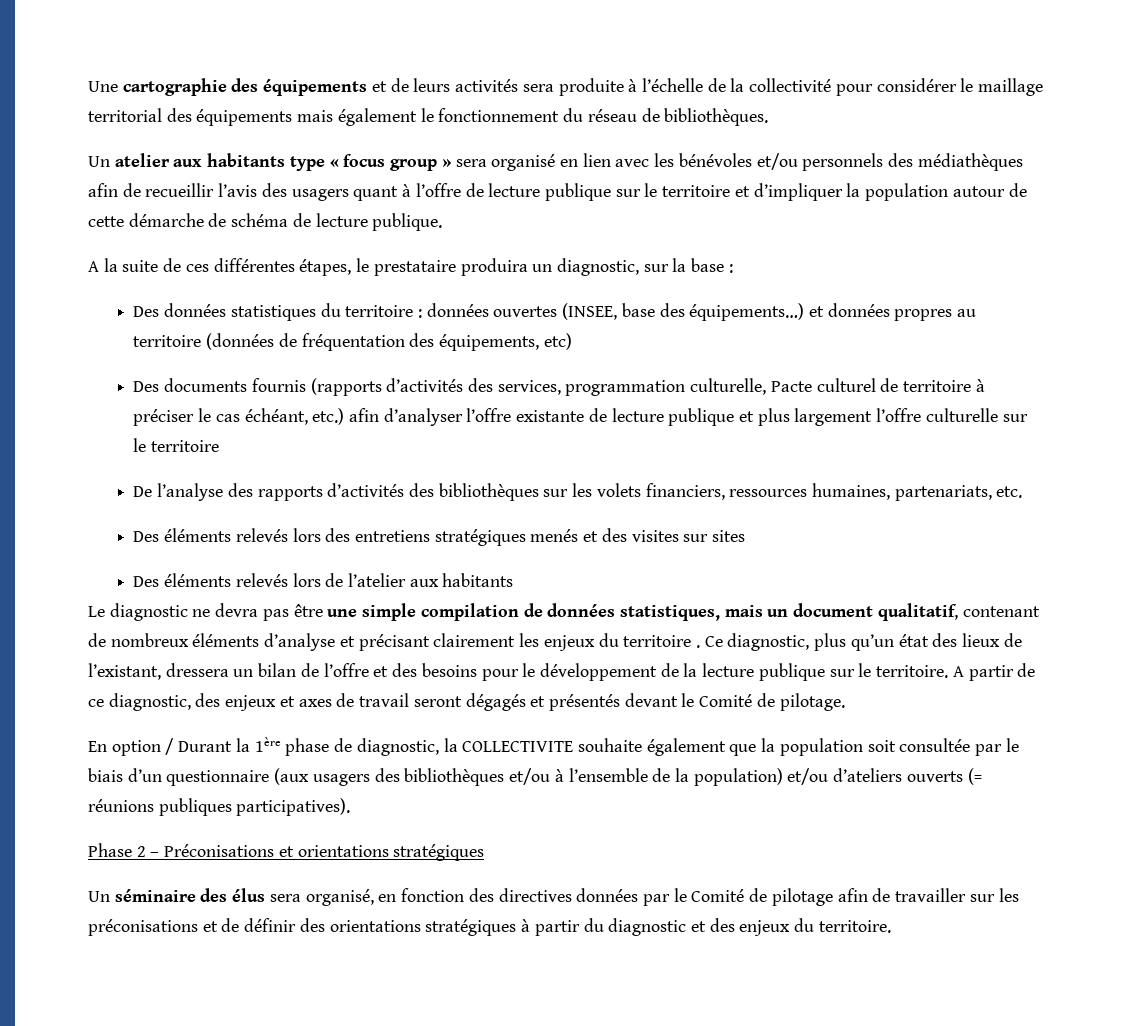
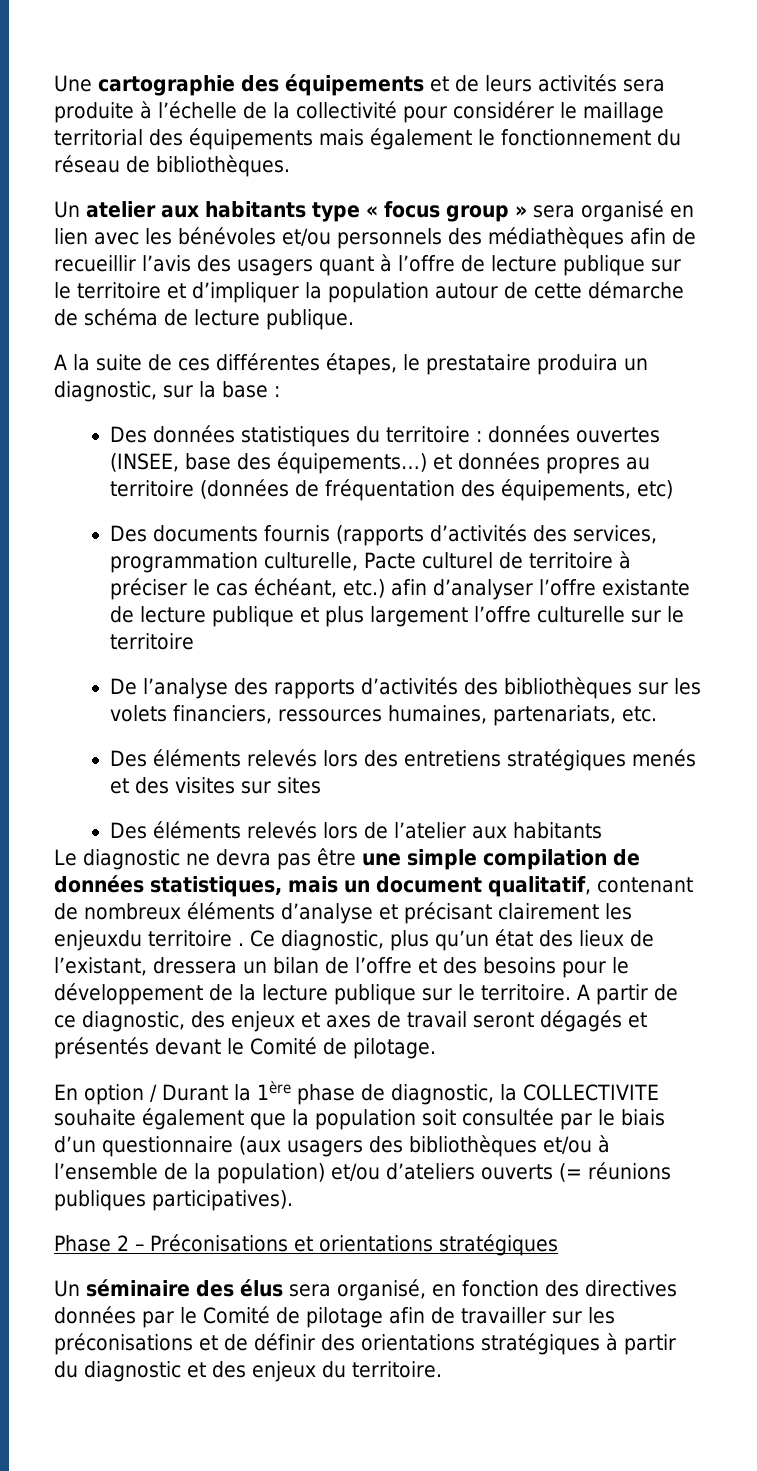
[543,633,619,651] enjeux du -> [54,930,142,951] enjeuxdu

